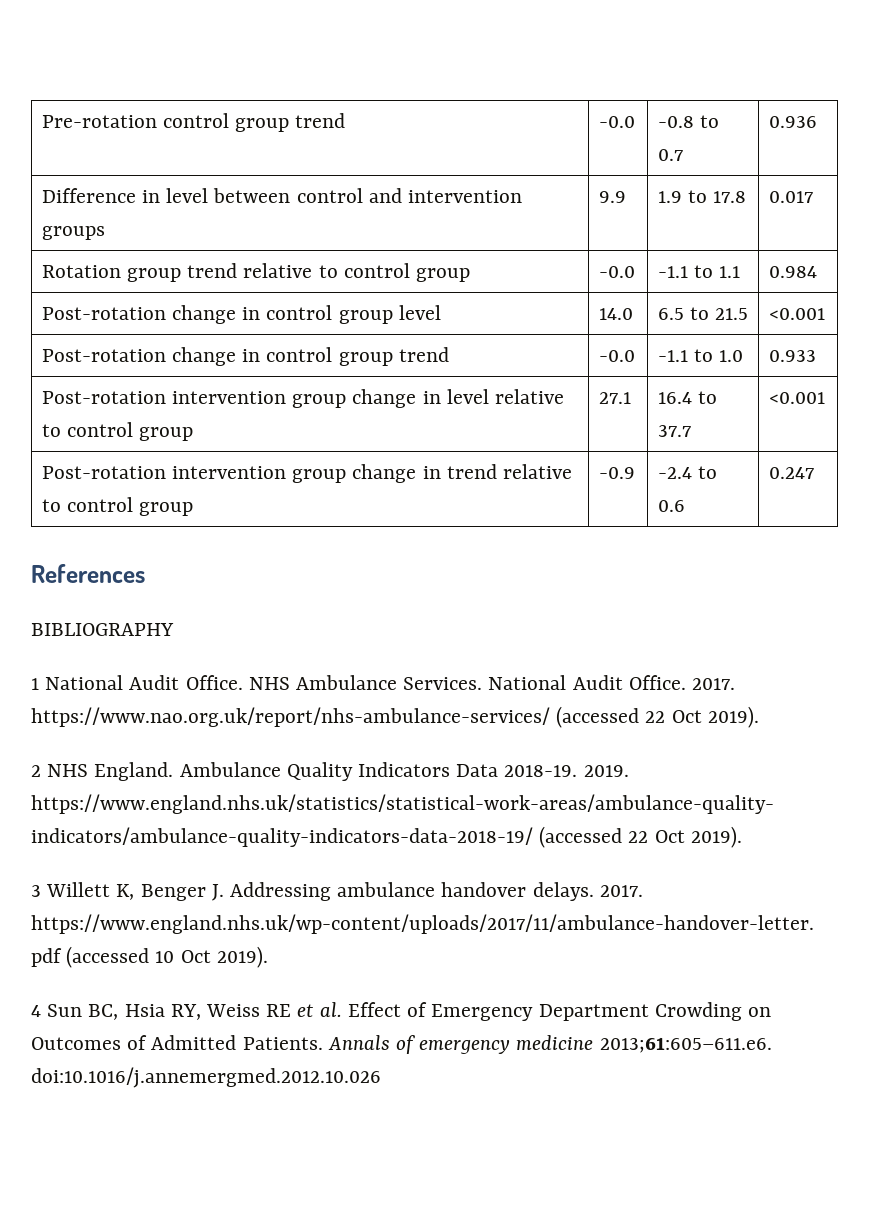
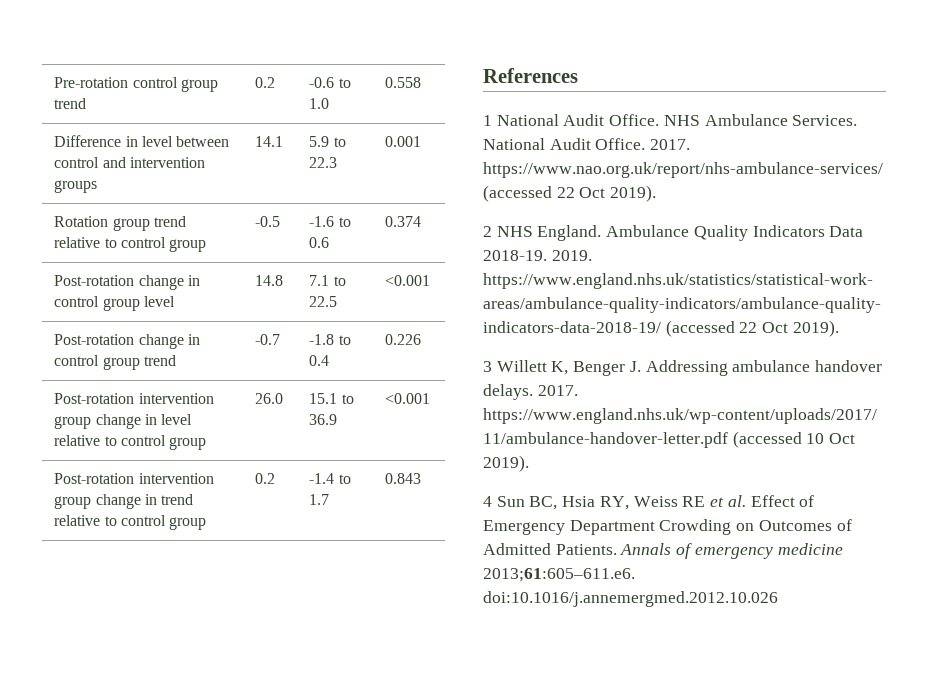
[598,116,635,128] [657,115,719,128] [657,149,683,161] [768,116,817,128] -0.0 | -0.8 to 0.7 | 0.936 -> [255,77,276,88] [309,77,351,88] [309,98,330,109] [385,77,422,88] 0.2 | -0.6 to 1.0 | 0.558
[598,191,626,203] [657,190,747,203] [768,191,813,203] 9.9 | 1.9 to 17.8 | 0.017 -> [255,136,284,147] [309,136,346,147] [309,157,338,168] [385,136,422,147] 14.1 | 5.9 to 22.3 | 0.001
[598,266,635,278] [657,265,741,278] [768,266,817,278] -0.0 | -1.1 to 1.1 | 0.984 -> [255,216,281,227] [309,216,351,227] [309,237,330,248] [385,216,422,227] -0.5 | -1.6 to 0.6 | 0.374
[598,308,633,320] [657,307,749,320] 14.0 | 6.5 to 21.5 -> [255,275,284,286] [309,275,346,286] [309,296,338,307] 14.8 | 7.1 to 22.5
[598,350,635,362] [657,349,744,362] [768,350,816,362] -0.0 | -1.1 to 1.0 | 0.933 -> [255,334,281,345] [309,334,351,345] [309,355,330,366] [385,334,422,345] -0.7 | -1.8 to 0.4 | 0.226
[598,392,631,404] [657,391,717,404] [657,425,691,437] 27.1 | 16.4 to 37.7 -> [255,393,284,404] [309,393,354,404] [309,414,338,425] 26.0 | 15.1 to 36.9
[598,467,635,479] [657,466,717,479] [657,500,685,512] [768,467,814,479] -0.9 | -2.4 to 0.6 | 0.247 -> [255,473,276,484] [309,473,351,484] [309,494,330,505] [385,473,422,484] 0.2 | -1.4 to 1.7 | 0.843
[31,623,174,636] // BIBLIOGRAPHY -> (578, 75) none

